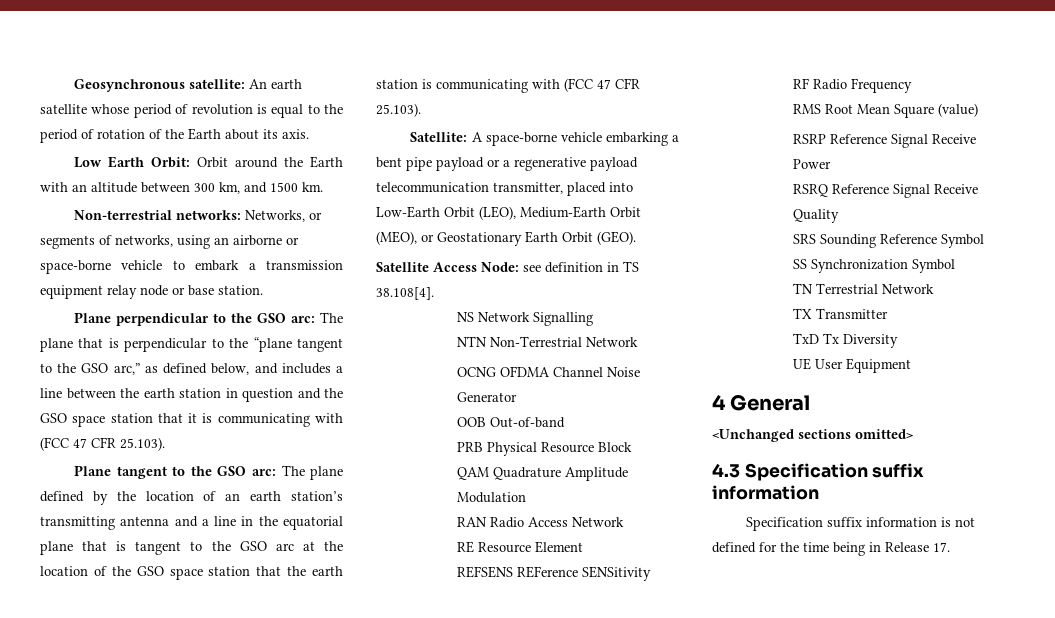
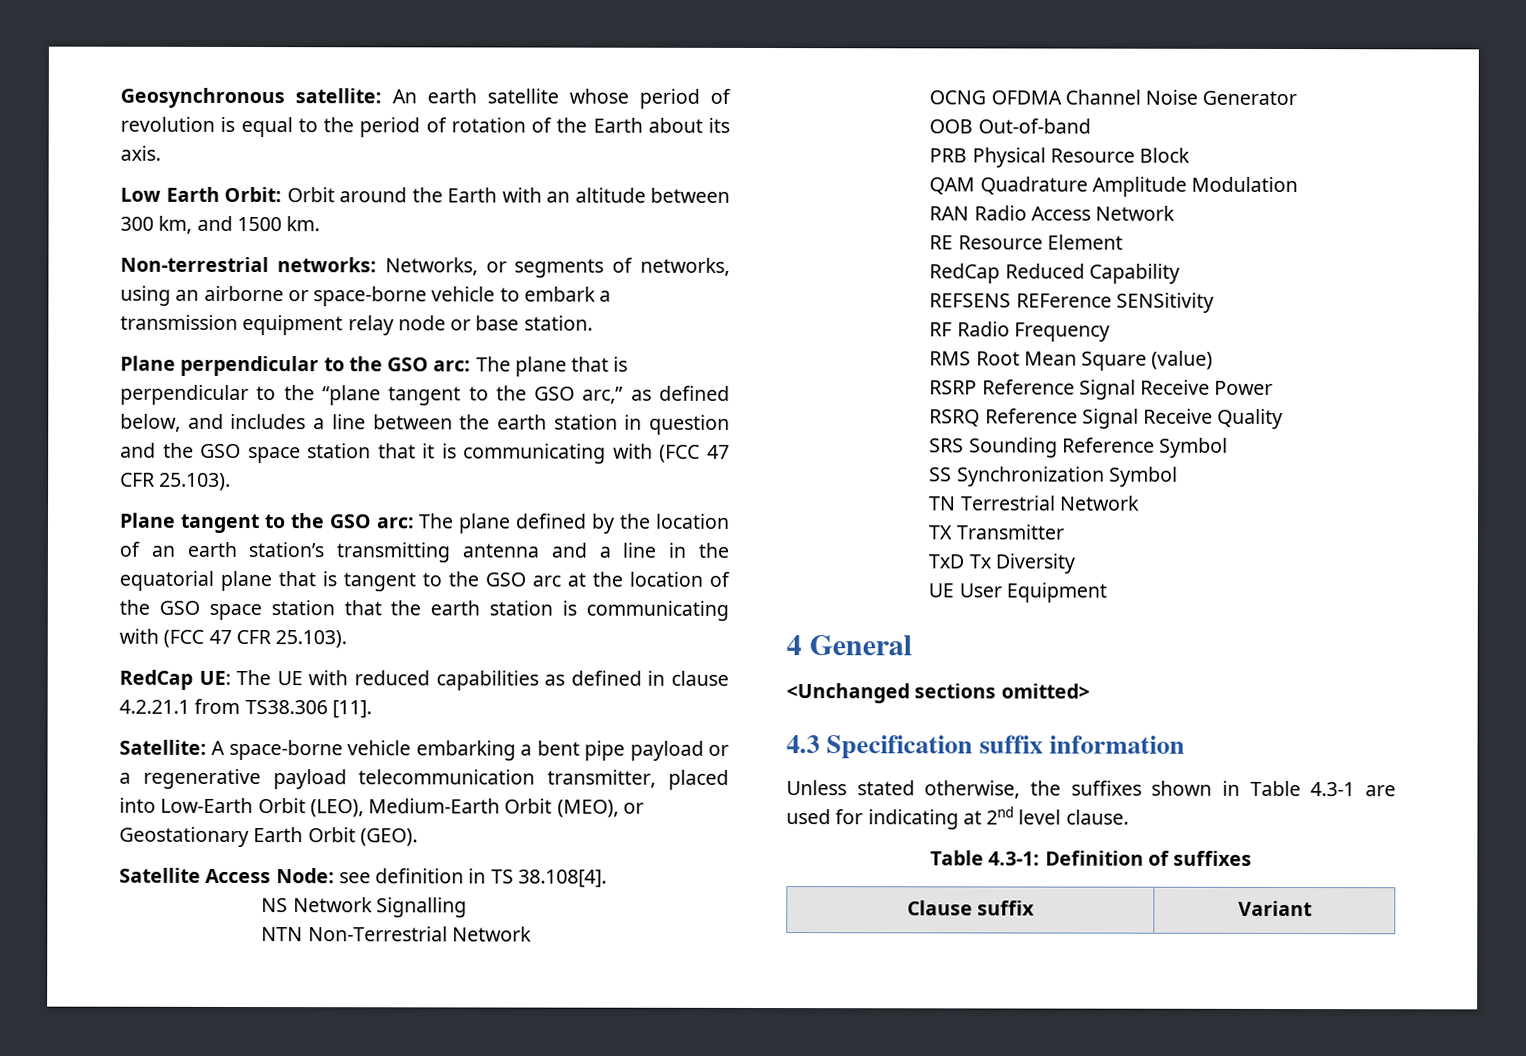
(421, 110) none -> [119,669,730,691] [119,698,372,719] // RedCap UE: The UE with reduced capabilities as defined in clause 4.2.21.1 from TS38.306 [11].
(583, 547) none -> [929,263,1180,284] // RedCap Reduced Capability
[746,517,976,531] [712,542,950,556] Specification suffix information is not defined for the time being in Release 17. -> [786,780,1396,799] [786,806,1129,830] [929,850,1253,866] [906,900,1036,916] [1237,900,1312,917] Unless stated otherwise, the suffixes shown in Table 4.3-1 are used for indicating at 2nd level clause. // Table 4.3-1: Definition of suffixes // Clause suffix | Variant

